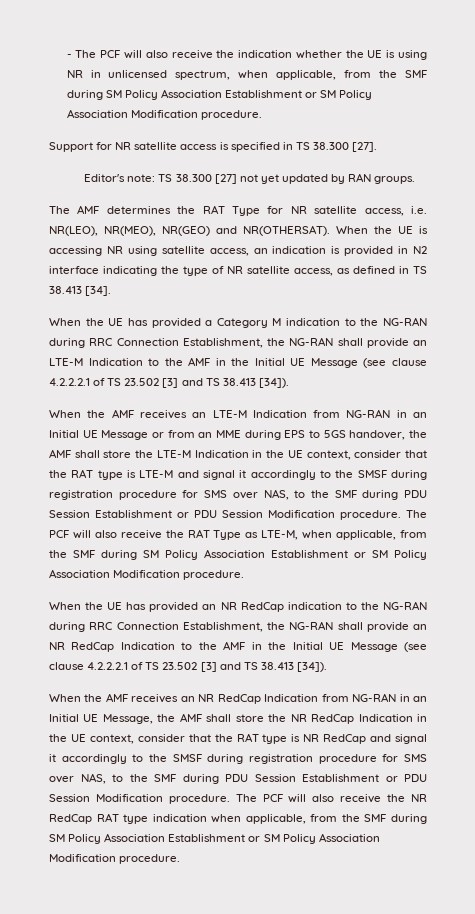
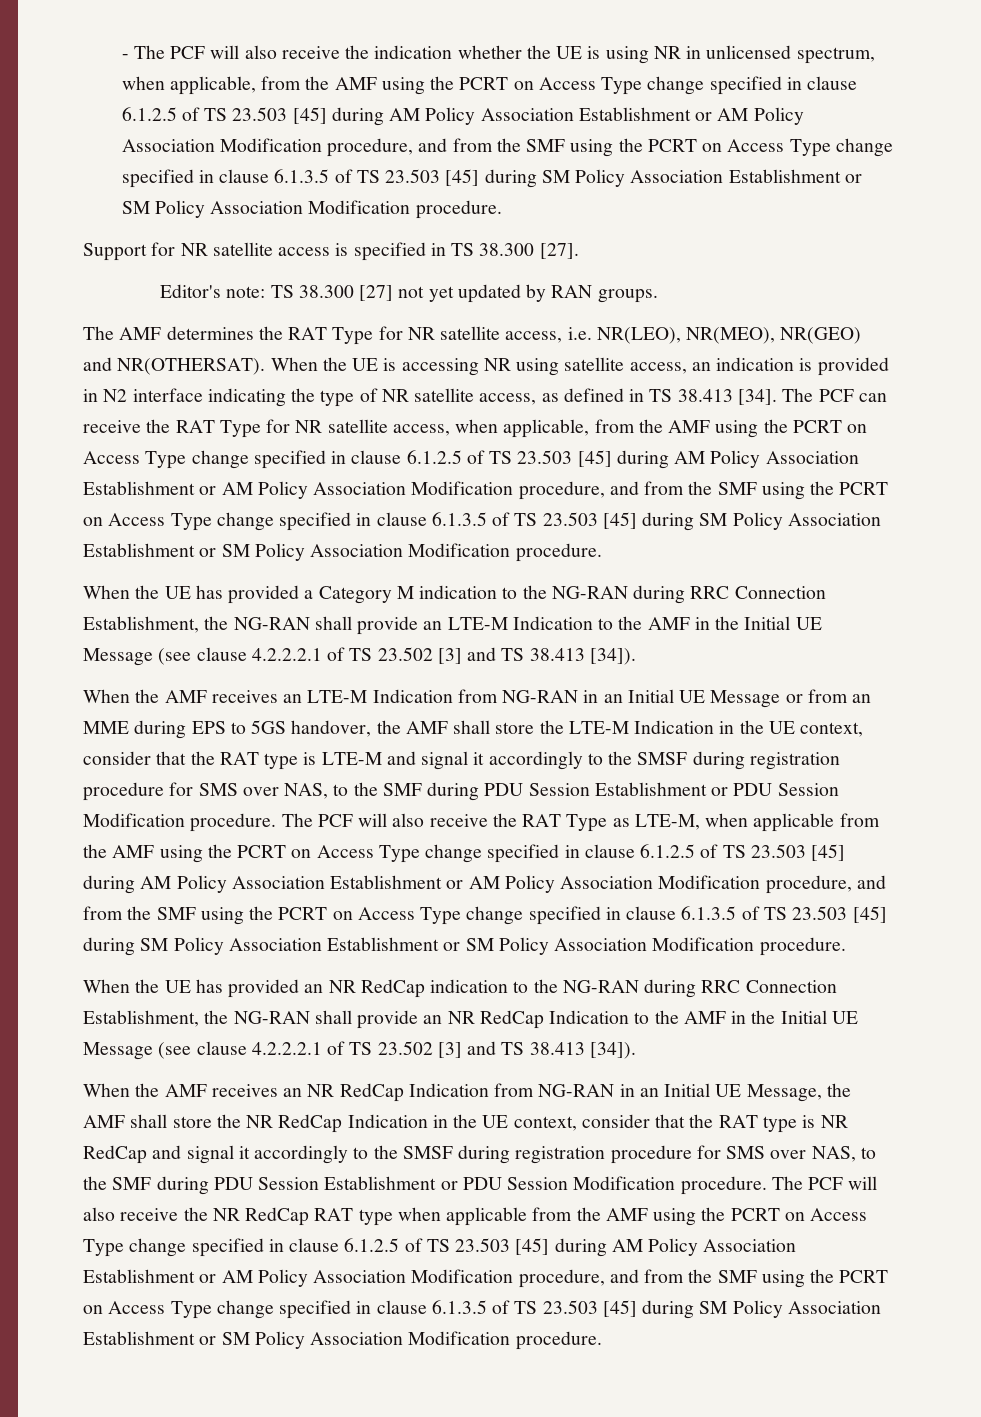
[404,70,427,78] SMF -> [334,76,858,95] [121,107,804,126] [121,138,893,157] [121,169,480,188] AMF using the PCRT on Access Type change specified in clause 6.1.2.5 of TS 23.503 [45] during AM Policy Association Establishment or AM Policy Association Modification procedure, and from the SMF using the PCRT on Access Type change specified in clause 6.1.3.5 of TS 23.503 [45]
(112, 291) none -> [782,388,887,402] [83,419,868,438] [83,450,859,469] [83,481,889,500] [83,512,881,531] [83,543,602,562] The PCF can receive the RAT Type for NR satellite access, when applicable, from the AMF using the PCRT on Access Type change specified in clause 6.1.2.5 of TS 23.503 [45] during AM Policy Association Establishment or AM Policy Association Modification procedure, and from the SMF using the PCRT on Access Type change specified in clause 6.1.3.5 of TS 23.503 [45] during SM Policy Association Establishment or SM Policy Association Modification procedure.
[336,530,427,540] [49,550,95,558] applicable, from the SMF -> [753,813,880,832] [83,844,846,863] [83,875,886,894] [83,906,887,925] applicable from the AMF using the PCRT on Access Type change specified in clause 6.1.2.5 of TS 23.503 [45] during AM Policy Association Establishment or AM Policy Association Modification procedure, and from the SMF using the PCRT on Access Type change specified in clause 6.1.3.5 of TS 23.503 [45]
[152,814,387,824] indication when applicable, from the SMF -> [397,1207,868,1226] [83,1238,797,1257] [83,1269,889,1288] [83,1300,637,1319] when applicable from the AMF using the PCRT on Access Type change specified in clause 6.1.2.5 of TS 23.503 [45] during AM Policy Association Establishment or AM Policy Association Modification procedure, and from the SMF using the PCRT on Access Type change specified in clause 6.1.3.5 of TS 23.503 [45]

